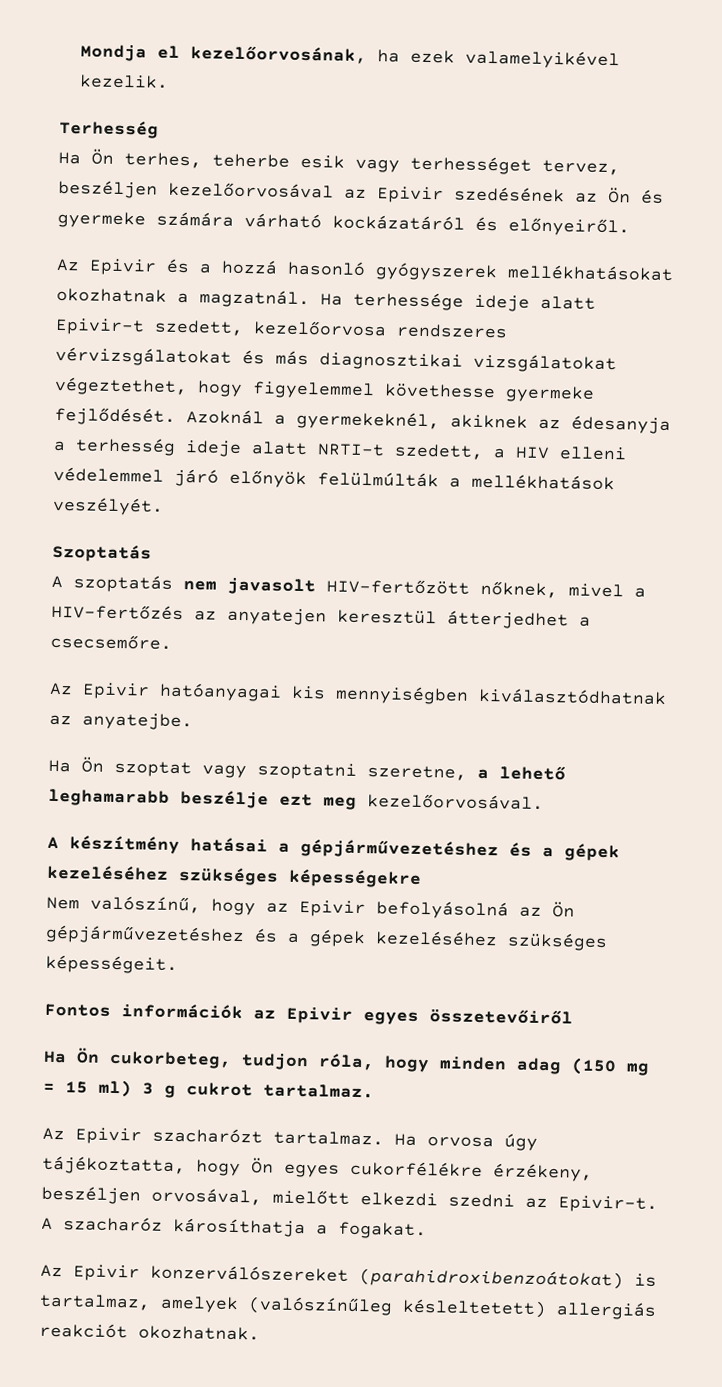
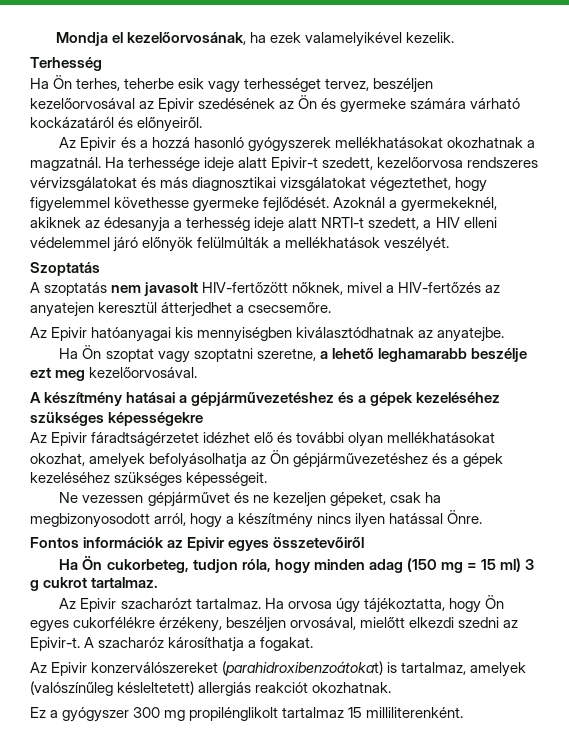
[46,895,509,920] Nem valószínű, hogy az Epivir befolyásolná -> [30,432,496,447] [30,453,248,468] Az Epivir fáradtságérzetet idézhet elő és további olyan mellékhatásokat okozhat, amelyek befolyásolhatja
(178, 964) none -> [59,492,441,507] [30,510,483,528] // Ne vezessen gépjárművet és ne kezeljen gépeket, csak ha megbizonyosodott arról, hogy a készítmény nincs ilyen hatással Önre.
(260, 1333) none -> [30,707,464,722] // Ez a gyógyszer 300 mg propilénglikolt tartalmaz 15 milliliterenként.

